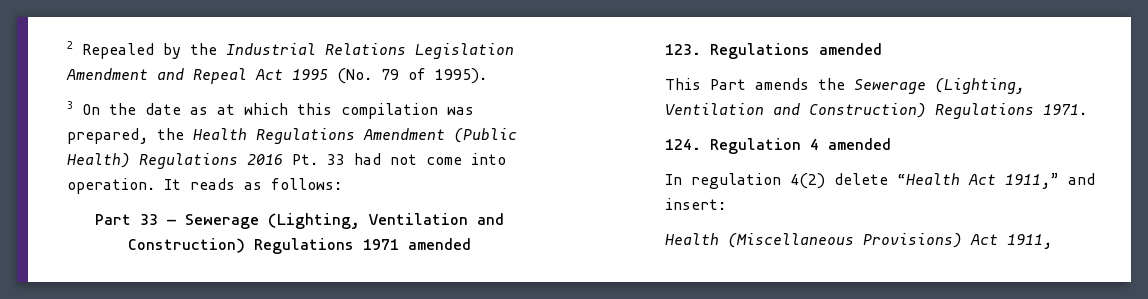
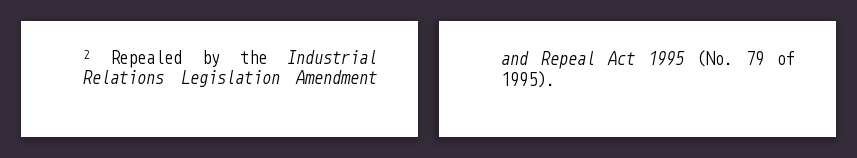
[66,101,474,119] [66,128,517,144] [66,153,506,169] [66,178,342,194] [95,213,504,229] [128,238,471,254] [665,43,883,59] [665,78,1026,94] [665,103,1088,119] [665,138,892,154] [665,173,1096,189] [665,198,727,210] [665,233,1053,249] // 3 On the date as at which this compilation was prepared, the Health Regulations Amendment (Public Health) Regulations 2016 Pt. 33 had not come into operation. It reads as follows: // Part 33 — Sewerage (Lighting, Ventilation and Construction) Regulations 1971 amended // 123. Regulations amended // This Part amends the Sewerage (Lighting, Ventilation and Construction) Regulations 1971. // 124. Regulation 4 amended // In regulation 4(2) delete “Health Act 1911,” and insert: // Health (Miscellaneous Provisions) Act 1911, -> (556, 79) none

